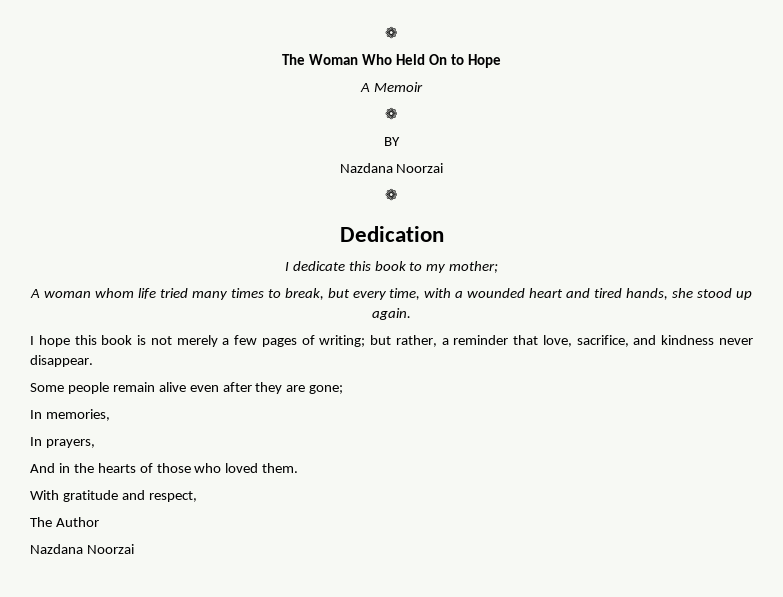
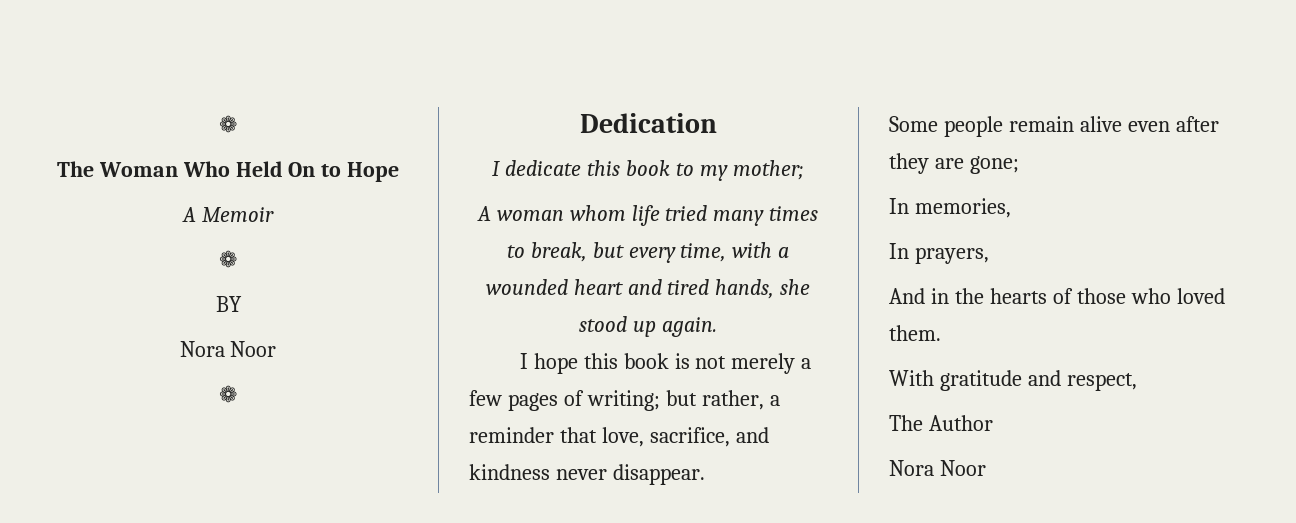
[339,163,444,173] Nazdana Noorzai -> [179,341,277,357] Nora Noor
[30,544,134,554] Nazdana Noorzai -> [889,460,986,476] Nora Noor

